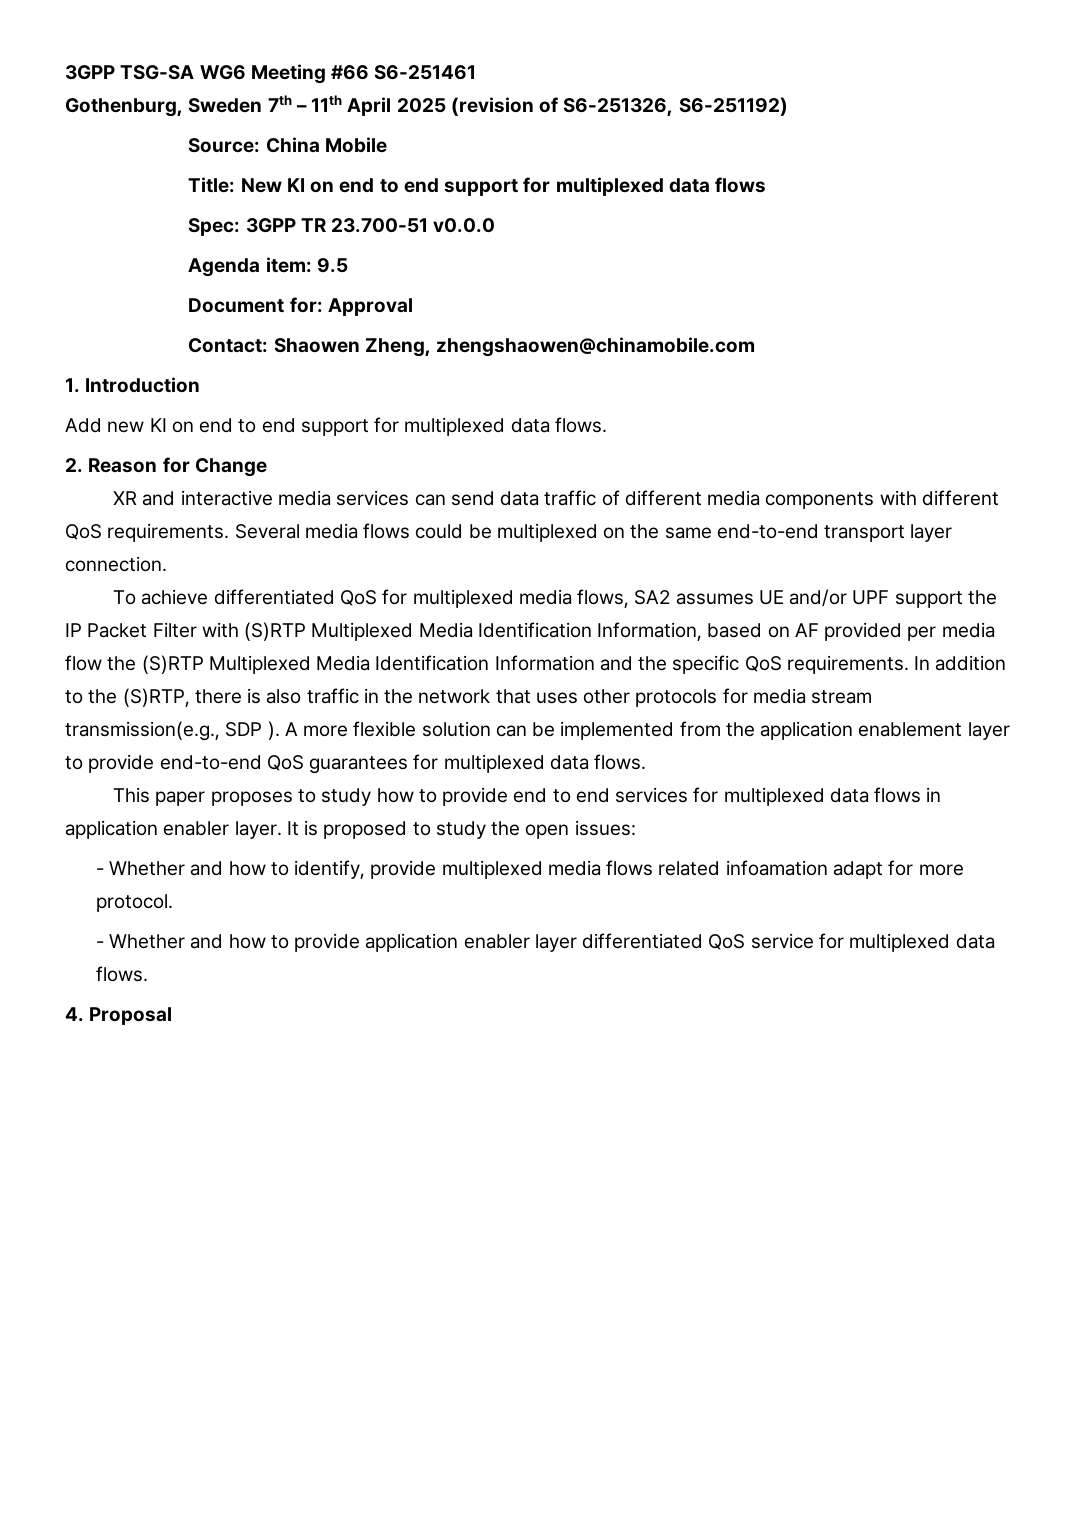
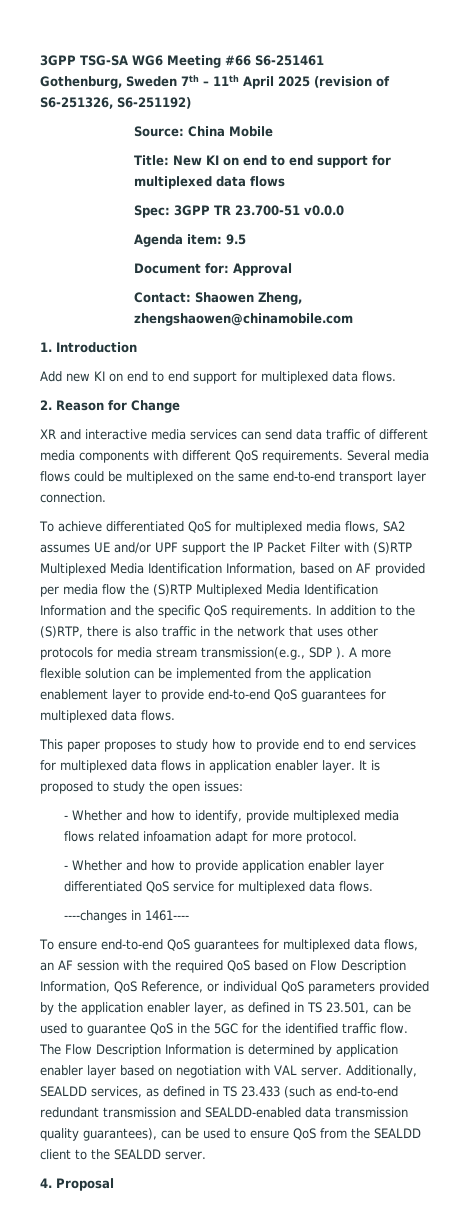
(148, 974) none -> [63,910,189,923] [39,939,418,952] [40,960,406,973] [40,981,429,994] [40,1002,411,1015] [40,1023,408,1036] [39,1044,398,1057] [40,1065,417,1078] [40,1086,398,1098] [40,1107,408,1118] [40,1128,421,1141] [40,1149,206,1160] // ----changes in 1461---- // To ensure end-to-end QoS guarantees for multiplexed data flows, an AF session with the required QoS based on Flow Description Information, QoS Reference, or individual QoS parameters provided by the application enabler layer, as defined in TS 23.501, can be used to guarantee QoS in the 5GC for the identified traffic flow. The Flow Description Information is determined by application enabler layer based on negotiation with VAL server. Additionally, SEALDD services, as defined in TS 23.433 (such as end-to-end redundant transmission and SEALDD-enabled data transmission quality guarantees), can be used to ensure QoS from the SEALDD client to the SEALDD server.

